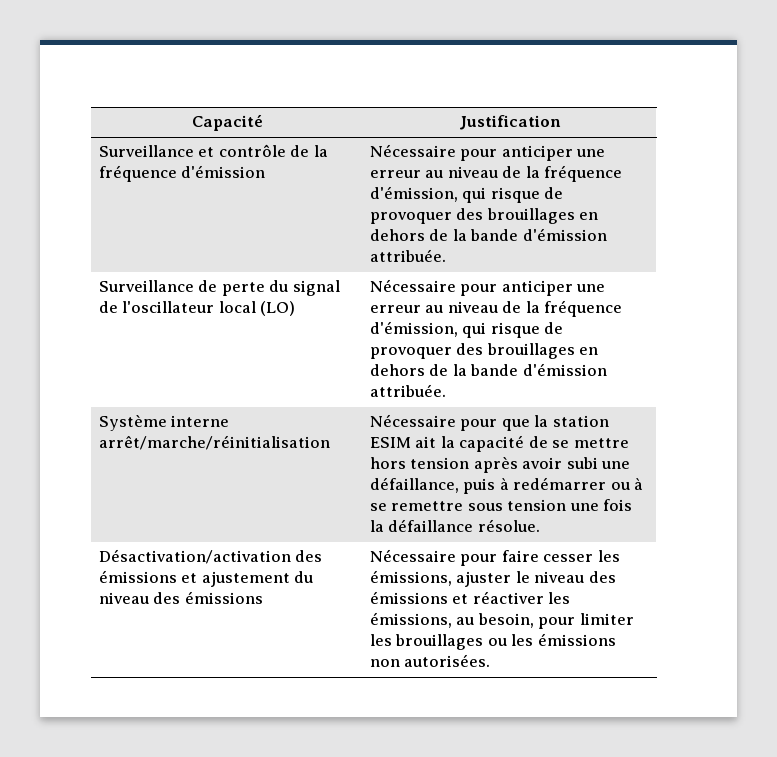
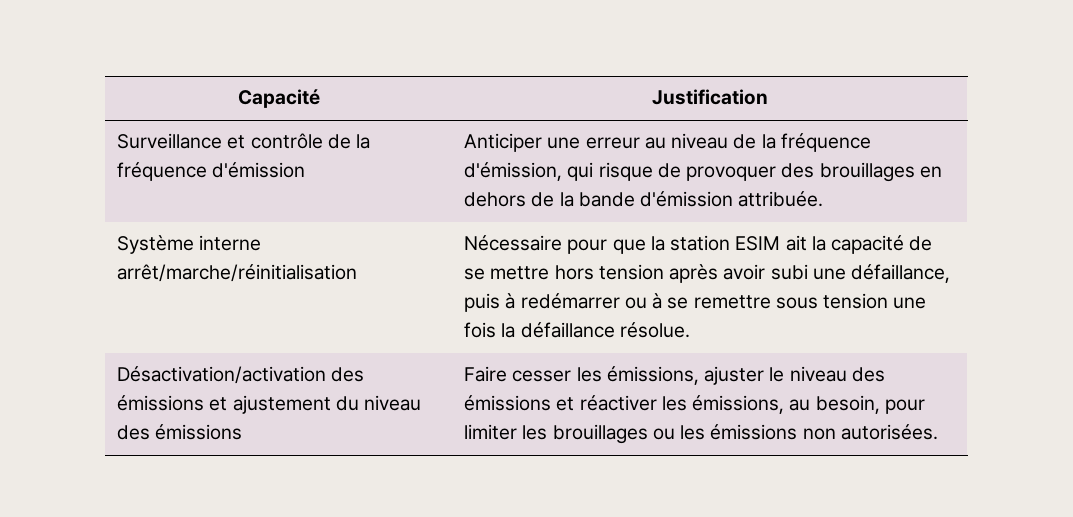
[369,144,606,161] [369,165,623,182] [369,186,564,203] [369,208,599,224] [369,228,607,241] [369,249,446,262] [98,280,340,296] [98,301,296,316] [369,279,573,296] Nécessaire pour anticiper une erreur au niveau de la fréquence d'émission, qui risque de provoquer des brouillages en dehors de la bande d'émission attribuée. // Surveillance de perte du signal de l'oscillateur local (LO) | Nécessaire pour anticiper -> [463,133,542,152] Anticiper
[369,549,539,566] Nécessaire pour faire -> [463,366,507,382] Faire

